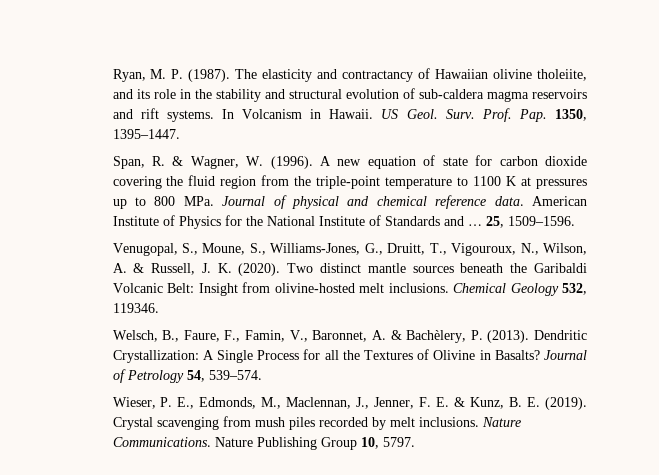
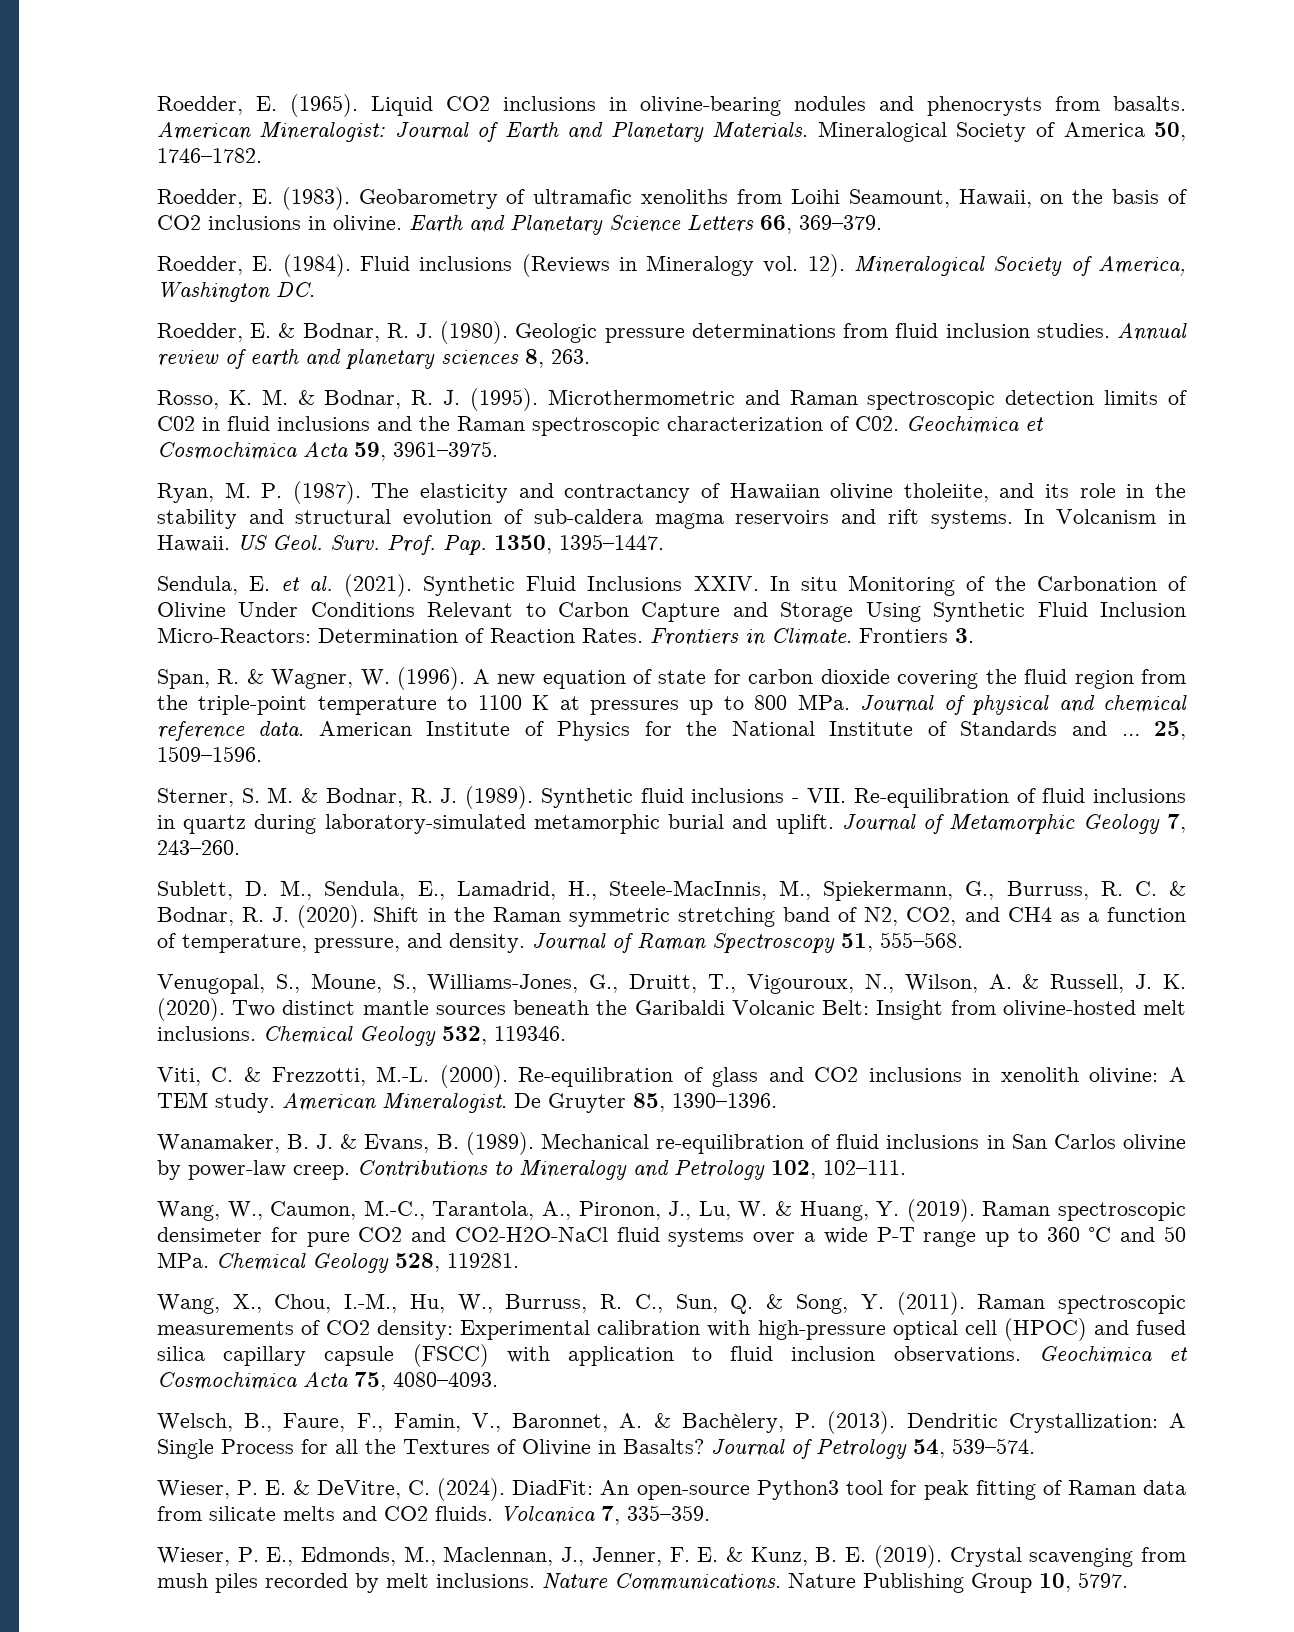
(112, 75) none -> [156,94,1186,117] [156,121,1186,142] [156,148,262,163] [156,187,1187,210] [156,215,882,235] [156,254,1186,277] [156,282,315,302] [156,321,1187,344] [156,349,590,369] [156,388,1187,411] [156,416,1044,436] [156,441,498,461] Roedder, E. (1965). Liquid CO2 inclusions in olivine-bearing nodules and phenocrysts from basalts. American Mineralogist: Journal of Earth and Planetary Materials. Mineralogical Society of America 50, 1746–1782. // Roedder, E. (1983). Geobarometry of ultramafic xenoliths from Loihi Seamount, Hawaii, on the basis of CO2 inclusions in olivine. Earth and Planetary Science Letters 66, 369–379. // Roedder, E. (1984). Fluid inclusions (Reviews in Mineralogy vol. 12). Mineralogical Society of America, Washington DC. // Roedder, E. & Bodnar, R. J. (1980). Geologic pressure determinations from fluid inclusion studies. Annual review of earth and planetary sciences 8, 263. // Rosso, K. M. & Bodnar, R. J. (1995). Microthermometric and Raman spectroscopic detection limits of C02 in fluid inclusions and the Raman spectroscopic characterization of C02. Geochimica et Cosmochimica Acta 59, 3961–3975. //
(180, 134) none -> [156,574,1187,597] [156,602,1186,622] [156,627,974,646] // Sendula, E. et al. (2021). Synthetic Fluid Inclusions XXIV. In situ Monitoring of the Carbonation of Olivine Under Conditions Relevant to Carbon Capture and Storage Using Synthetic Fluid Inclusion Micro-Reactors: Determination of Reaction Rates. Frontiers in Climate. Frontiers 3.
(575, 221) none -> [156,786,1187,809] [156,814,1187,834] [156,840,240,855] [156,880,1186,901] [156,905,1186,928] [156,932,963,953] // Sterner, S. M. & Bodnar, R. J. (1989). Synthetic fluid inclusions - VII. Re-equilibration of fluid inclusions in quartz during laboratory-simulated metamorphic burial and uplift. Journal of Metamorphic Geology 7, 243–260. // Sublett, D. M., Sendula, E., Lamadrid, H., Steele-MacInnis, M., Spiekermann, G., Burruss, R. C. & Bodnar, R. J. (2020). Shift in the Raman symmetric stretching band of N2, CO2, and CH4 as a function of temperature, pressure, and density. Journal of Raman Spectroscopy 51, 555–568.
(159, 308) none -> [156,1065,1186,1088] [156,1092,777,1113] [156,1132,1186,1155] [156,1160,906,1180] [156,1199,1186,1222] [156,1226,1186,1247] [156,1252,519,1273] [156,1292,1187,1315] [156,1318,1186,1341] [156,1344,1188,1367] [156,1371,498,1391] // Viti, C. & Frezzotti, M.-L. (2000). Re-equilibration of glass and CO2 inclusions in xenolith olivine: A TEM study. American Mineralogist. De Gruyter 85, 1390–1396. // Wanamaker, B. J. & Evans, B. (1989). Mechanical re-equilibration of fluid inclusions in San Carlos olivine by power-law creep. Contributions to Mineralogy and Petrology 102, 102–111. // Wang, W., Caumon, M.-C., Tarantola, A., Pironon, J., Lu, W. & Huang, Y. (2019). Raman spectroscopic densimeter for pure CO2 and CO2-H2O-NaCl fluid systems over a wide P-T range up to 360 °C and 50 MPa. Chemical Geology 528, 119281. // Wang, X., Chou, I.-M., Hu, W., Burruss, R. C., Sun, Q. & Song, Y. (2011). Raman spectroscopic measurements of CO2 density: Experimental calibration with high-pressure optical cell (HPOC) and fused silica capillary capsule (FSCC) with application to fluid inclusion observations. Geochimica et Cosmochimica Acta 75, 4080–4093.
(262, 375) none -> [156,1478,1187,1501] [156,1505,710,1525] // Wieser, P. E. & DeVitre, C. (2024). DiadFit: An open-source Python3 tool for peak fitting of Raman data from silicate melts and CO2 fluids. Volcanica 7, 335–359.

